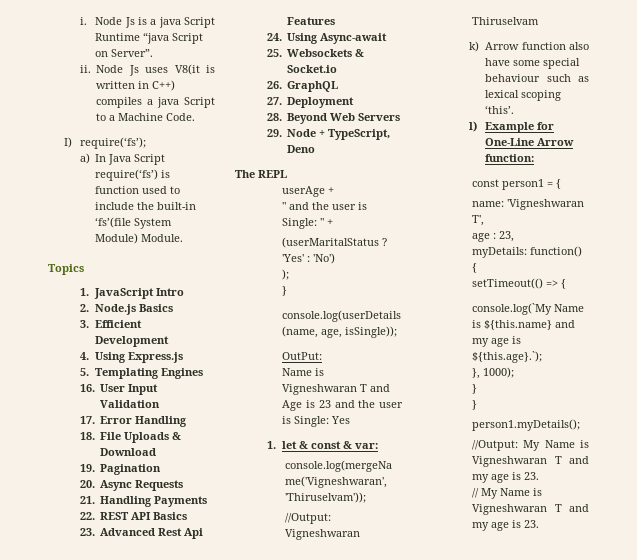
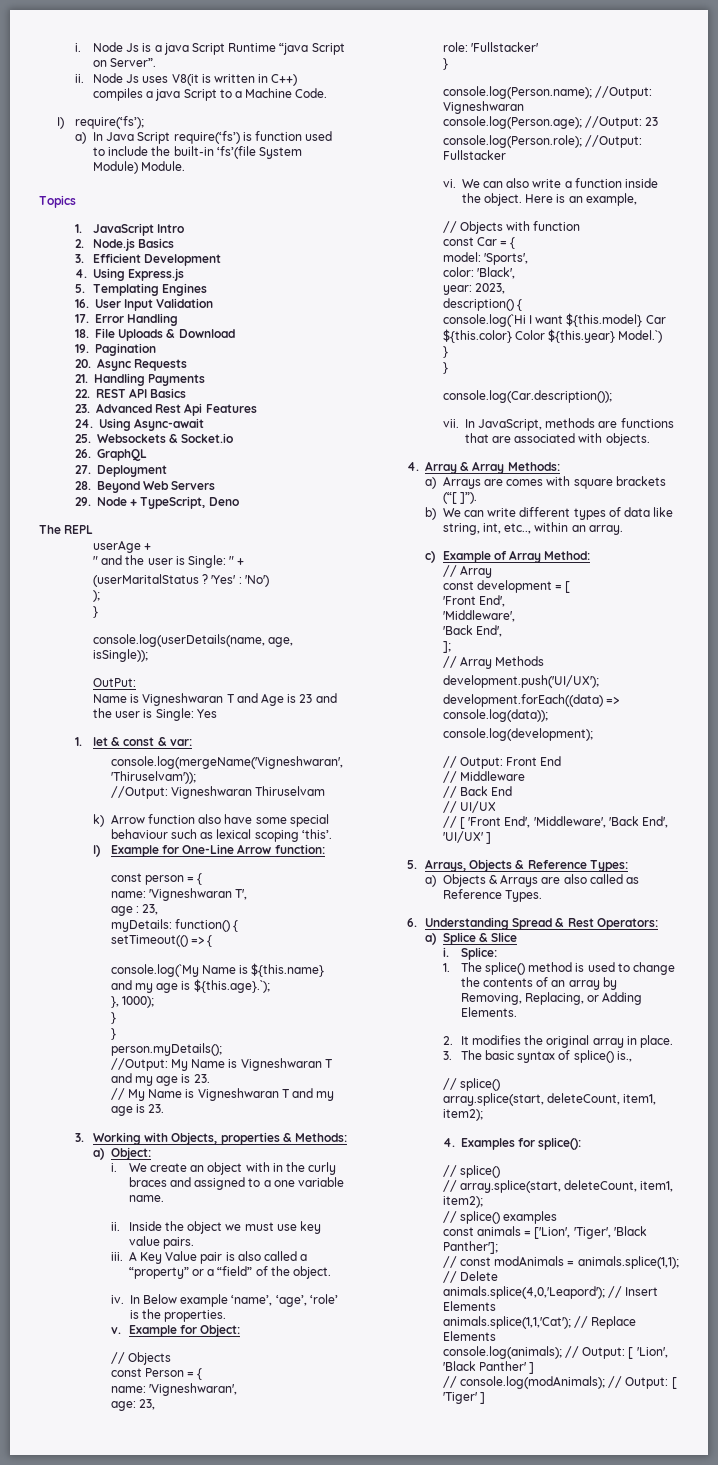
[502,179,545,190] person1 -> [144,875,184,885] person
[472,419,581,431] person1.myDetails(); -> [110,1043,222,1056] person.myDetails();
(540, 524) none -> [74,1132,347,1145] [92,1147,151,1160] [110,1162,337,1175] [128,1177,345,1190] [128,1195,164,1202] [110,1221,322,1234] [128,1236,194,1249] [110,1251,308,1264] [128,1266,332,1279] [110,1294,338,1307] [129,1309,227,1322] [110,1324,241,1337] [110,1352,171,1365] [110,1368,203,1380] [110,1383,237,1396] [110,1399,155,1411] [442,42,538,52] [442,58,448,70] [442,86,652,99] [442,101,524,114] [442,116,659,129] [442,135,642,148] [442,150,506,160] [442,178,659,188] [461,193,637,206] [442,221,581,234] [442,237,516,249] [442,252,528,265] [442,267,515,279] [442,283,505,295] [442,298,522,311] [442,313,666,327] [442,329,663,343] [442,346,448,358] [442,362,448,374] [442,390,612,403] [442,418,674,431] [464,433,650,446] [406,461,560,474] [424,476,666,489] [442,492,477,504] [424,507,674,520] [442,522,623,535] [424,550,591,563] [442,565,492,578] [442,580,571,593] [442,595,505,607] [442,610,515,622] [442,625,502,637] [442,641,451,653] [442,656,545,669] [442,675,599,688] [442,694,619,707] [442,709,548,722] [442,728,593,741] [442,756,562,769] [442,771,525,783] [442,786,513,798] [442,801,496,813] [442,816,669,829] [442,831,491,844] [406,859,628,872] [424,874,640,887] [442,889,542,902] [406,917,658,930] [424,932,518,945] [442,947,497,960] [442,962,676,975] [460,977,617,990] [460,992,643,1005] [460,1007,517,1017] [442,1035,674,1048] [442,1050,632,1063] [442,1078,500,1091] [442,1093,657,1106] [442,1109,483,1121] [442,1137,582,1150] [442,1165,500,1178] [442,1180,674,1193] [442,1196,483,1208] [442,1211,558,1224] [442,1226,647,1239] [442,1241,498,1254] [442,1256,679,1269] [442,1271,498,1283] [442,1286,659,1299] [442,1301,496,1311] [442,1316,637,1329] [442,1331,496,1341] [442,1346,668,1359] [442,1361,535,1374] [442,1376,677,1389] [442,1392,485,1404] // 3. Working with Objects, properties & Methods: // a) Object: // i. We create an object with in the curly braces and assigned to a one variable name. // ii. Inside the object we must use key value pairs. // iii. A Key Value pair is also called a “property” or a “field” of the object. // iv. In Below example ‘name’, ‘age’, ‘role’ is the properties. // v. Example for Object: // // Objects // const Person = { // name: 'Vigneshwaran', // age: 23, // role: 'Fullstacker' // } // console.log(Person.name); //Output: Vigneshwaran // console.log(Person.age); //Output: 23 // console.log(Person.role); //Output: Fullstacker // vi. We can also write a function inside the object. Here is an example, // // Objects with function // const Car = { // model: 'Sports', // color: 'Black', // year: 2023, // description() { // console.log(`Hi I want ${this.model} Car ${this.color} Color ${this.year} Model.`) // } // } // console.log(Car.description()); // vii. In JavaScript, methods are functions that are associated with objects. // 4. Array & Array Methods: // a) Arrays are comes with square brackets (“[ ]”). // b) We can write different types of data like string, int, etc.., within an array. // c) Example of Array Method: // // Array // const development = [ // 'Front End', // 'Middleware', // 'Back End', // ]; // // Array Methods // development.push('UI/UX'); // development.forEach((data) => console.log(data)); // console.log(development); // // Output: Front End // // Middleware // // Back End // // UI/UX // // [ 'Front End', 'Middleware', 'Back End', 'UI/UX' ] // 5. Arrays, Objects & Reference Types: // a) Objects & Arrays are also called as Reference Types. // 6. Understanding Spread & Rest Operators: // a) Splice & Slice // i. Splice: // 1. The splice() method is used to change the contents of an array by Removing, Replacing, or Adding Elements. // 2. It modifies the original array in place. // 3. The basic syntax of splice() is., // // splice() // array.splice(start, deleteCount, item1, item2); // 4. Examples for splice(): // // splice() // // array.splice(start, deleteCount, item1, item2); // // splice() examples // const animals = ['Lion', 'Tiger', 'Black Panther']; // // const modAnimals = animals.splice(1,1); // Delete // animals.splice(4,0,'Leapord'); // Insert Elements // animals.splice(1,1,'Cat'); // Replace Elements // console.log(animals); // Output: [ 'Lion', 'Black Panther' ] // // console.log(modAnimals); // Output: [ 'Tiger' ]

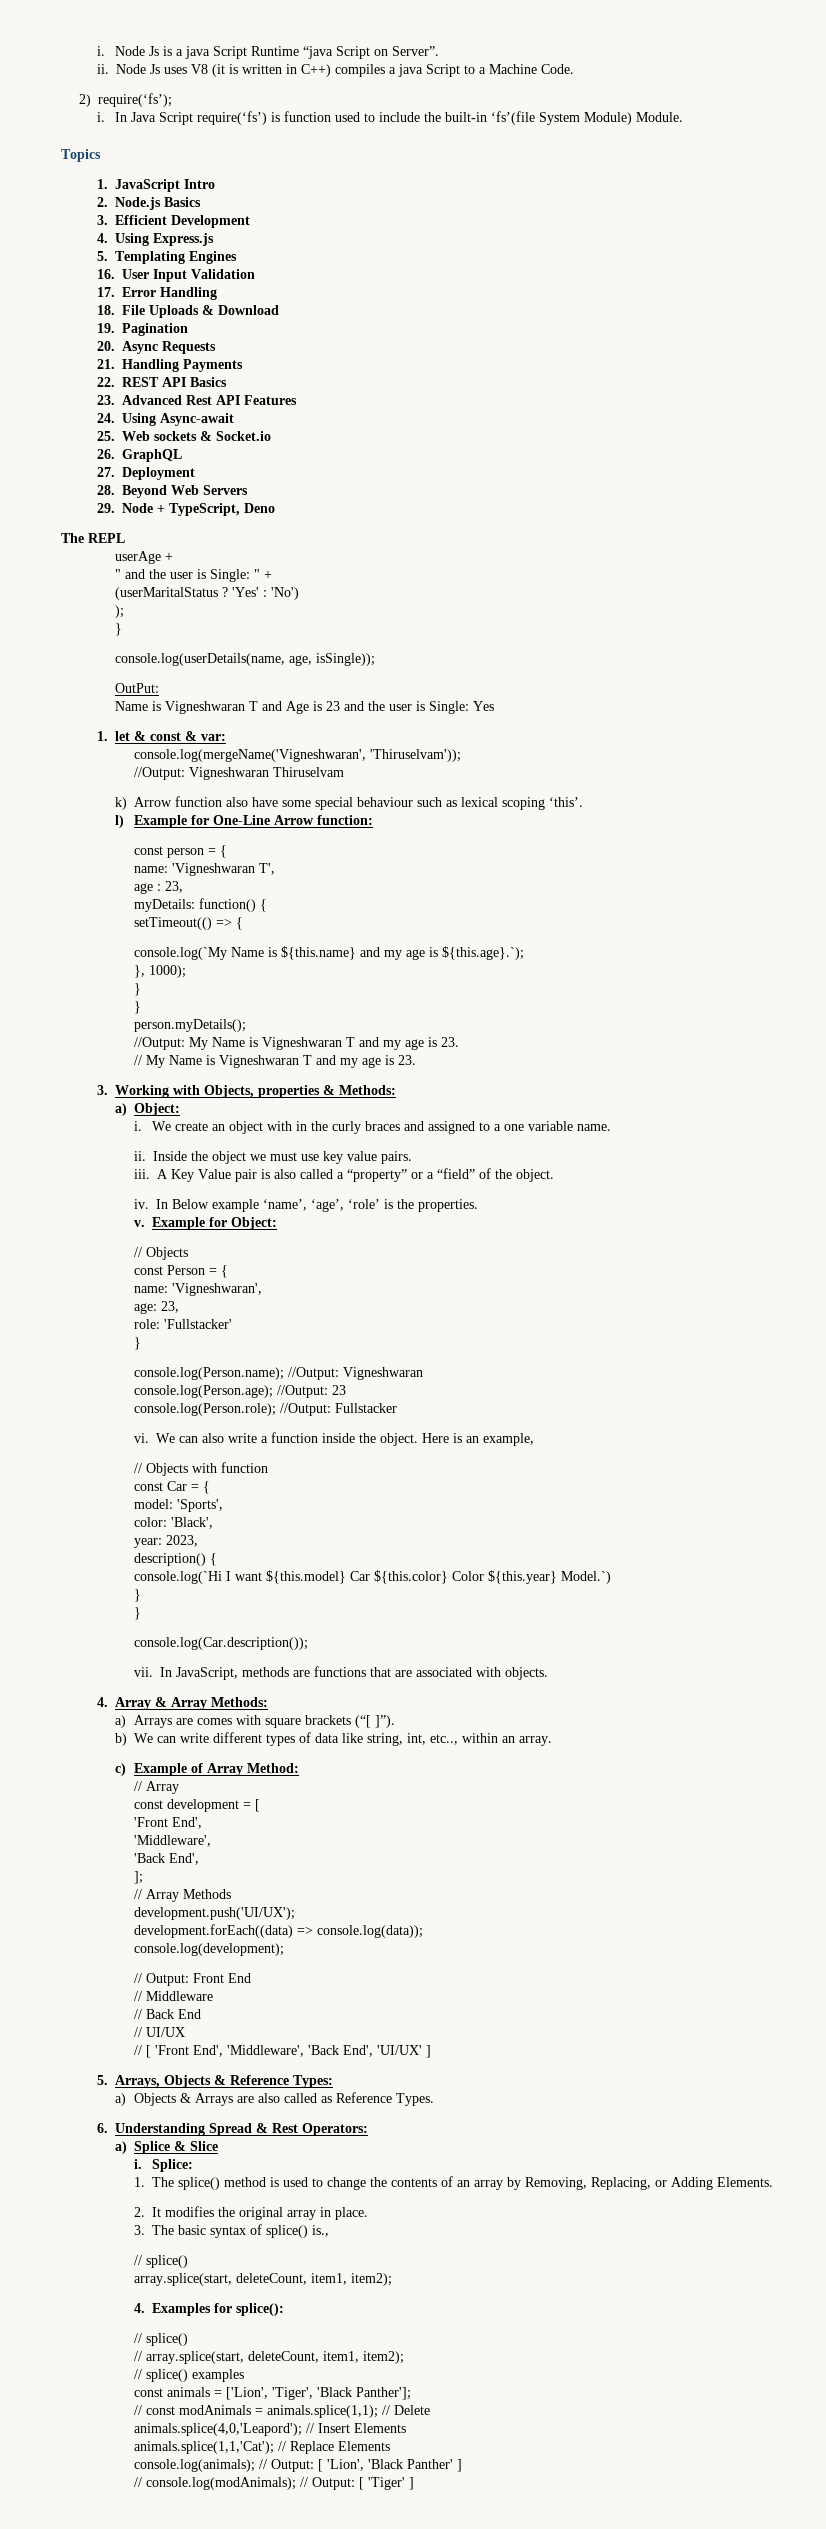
[171,74,199,86] V8(it -> [191,64,226,77] V8 (it
[56,117,64,129] I) -> [79,94,92,107] 2)
[74,132,86,144] a) -> [97,112,106,122] i.
[184,403,203,416] Api -> [216,395,241,405] API
[96,434,166,443] Websockets -> [122,431,198,441] Web sockets

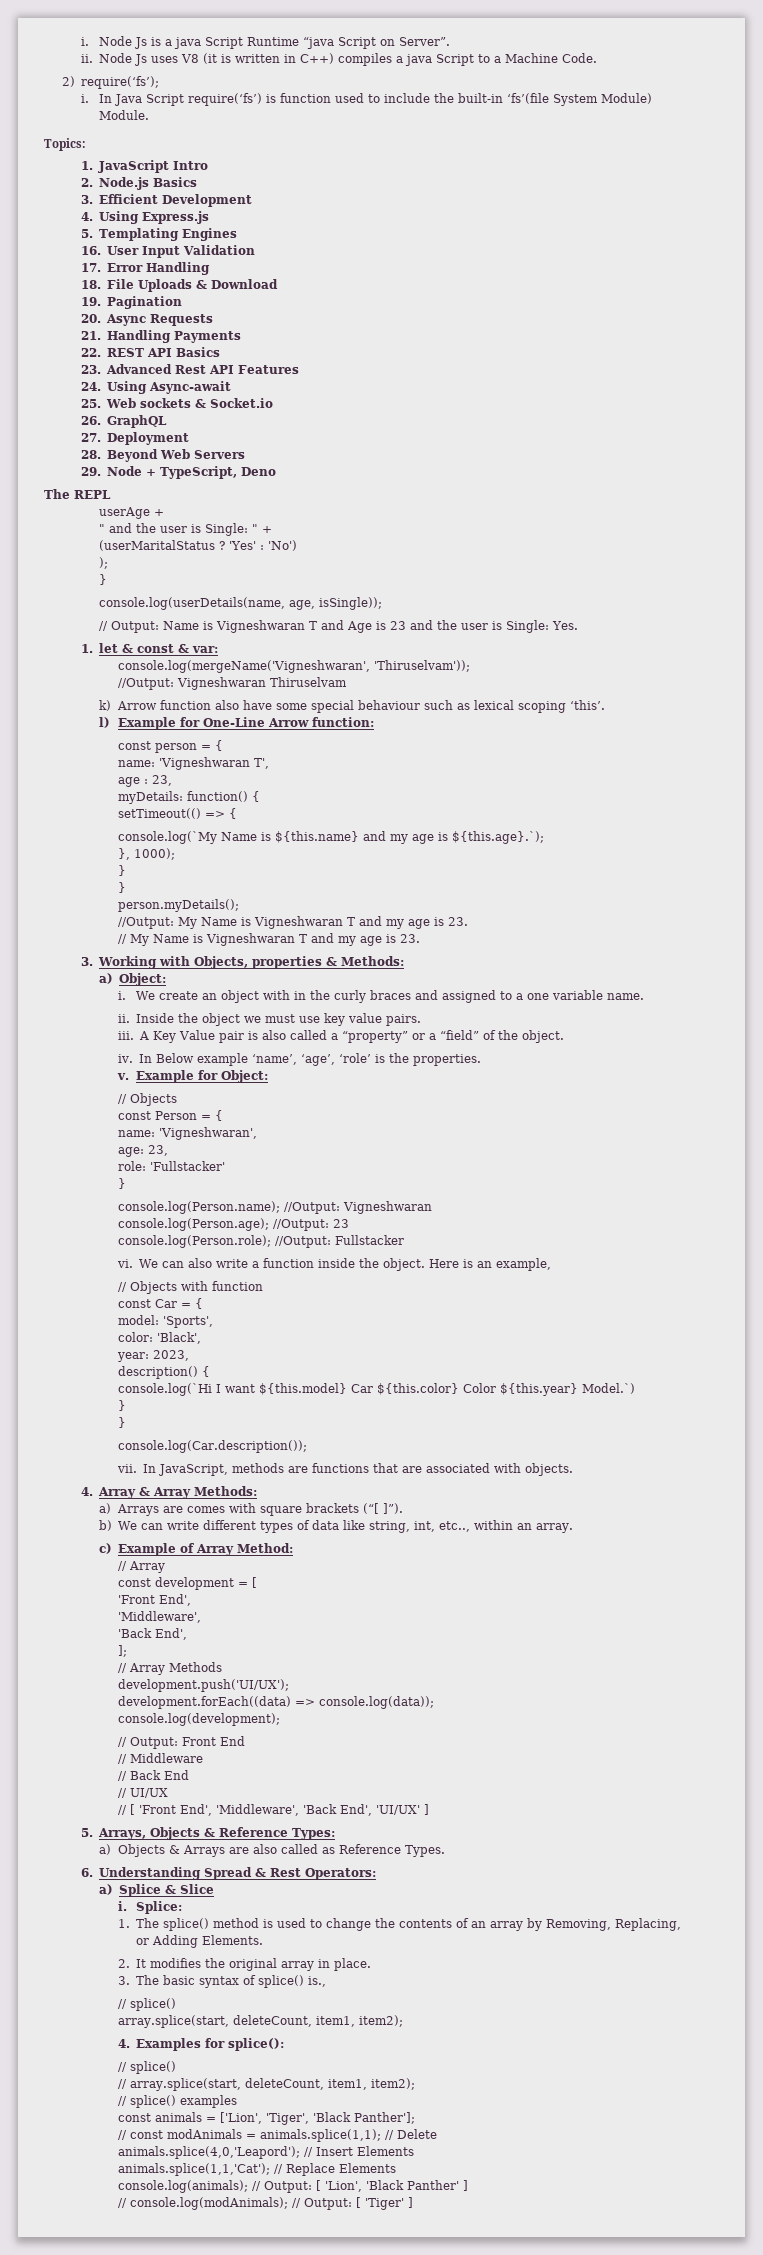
[61,149,101,162] Topics -> [44,138,86,151] Topics:
[115,683,160,693] OutPut: // -> [99,621,160,633] // Output:
[473,701,495,711] Yes -> [552,621,579,630] Yes.

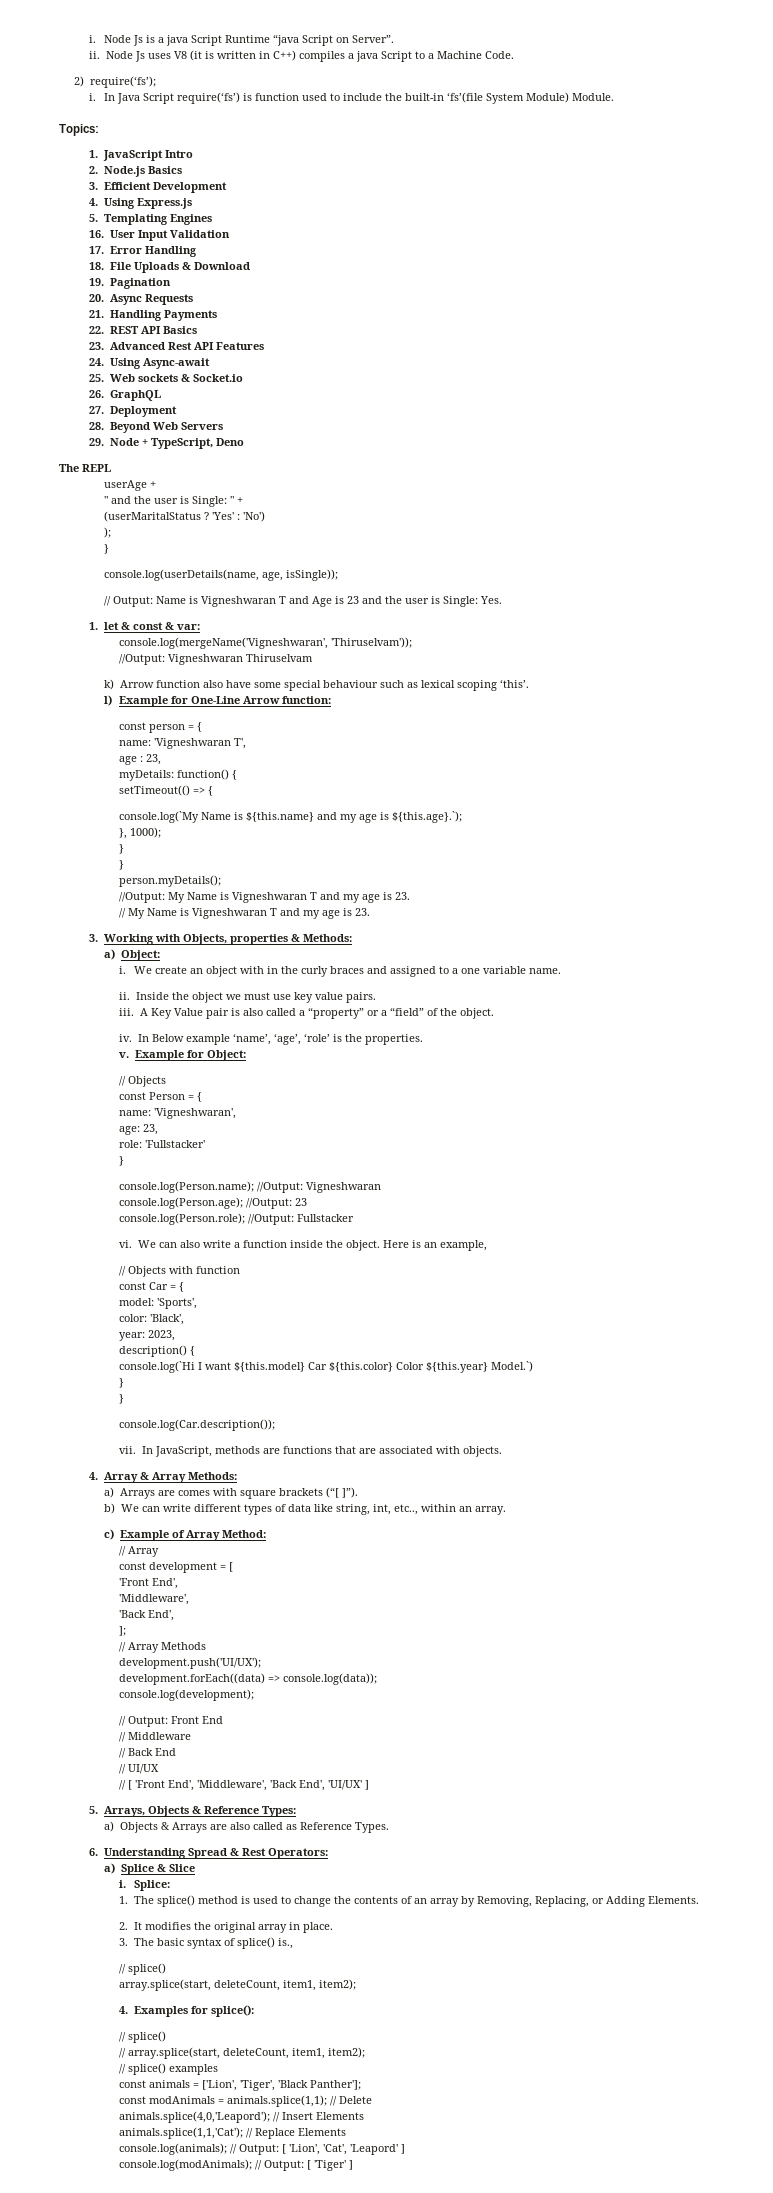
[117,2130,127,2140] // -> (362, 2085) none
[365,2180,468,2191] [117,2198,127,2208] 'Black Panther' ] // // -> [323,2144,406,2155] 'Cat', 'Leapord' ] //

